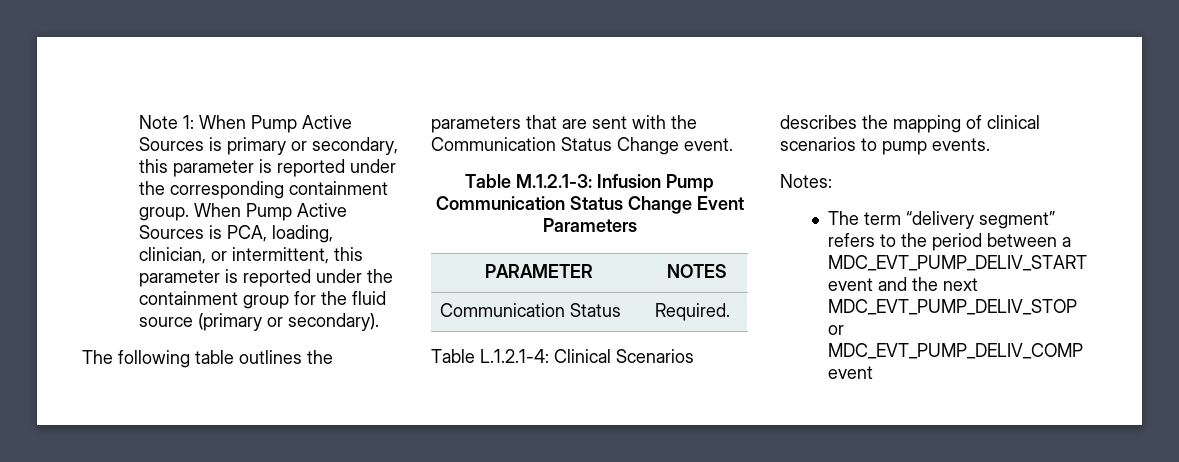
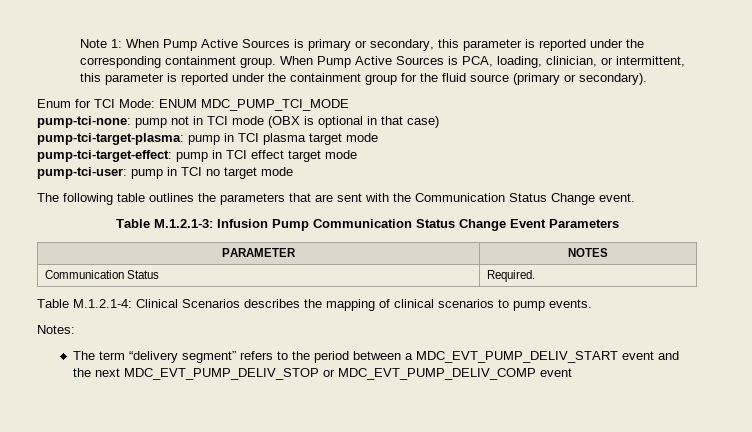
(379, 322) none -> [37,99,349,111] [37,116,439,128] [37,133,378,145] [37,150,357,162] [37,167,293,179] // Enum for TCI Mode: ENUM MDC_PUMP_TCI_MODE // pump-tci-none: pump not in TCI mode (OBX is optional in that case) // pump-tci-target-plasma: pump in TCI plasma target mode // pump-tci-target-effect: pump in TCI effect target mode // pump-tci-user: pump in TCI no target mode
[480,349,549,363] L.1.2.1-4: -> [73,299,132,308] M.1.2.1-4:

